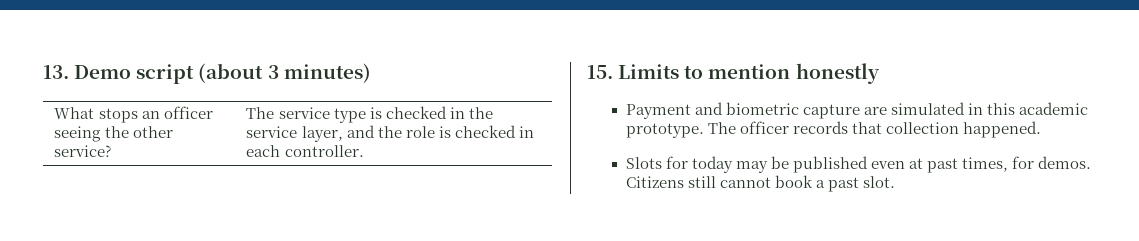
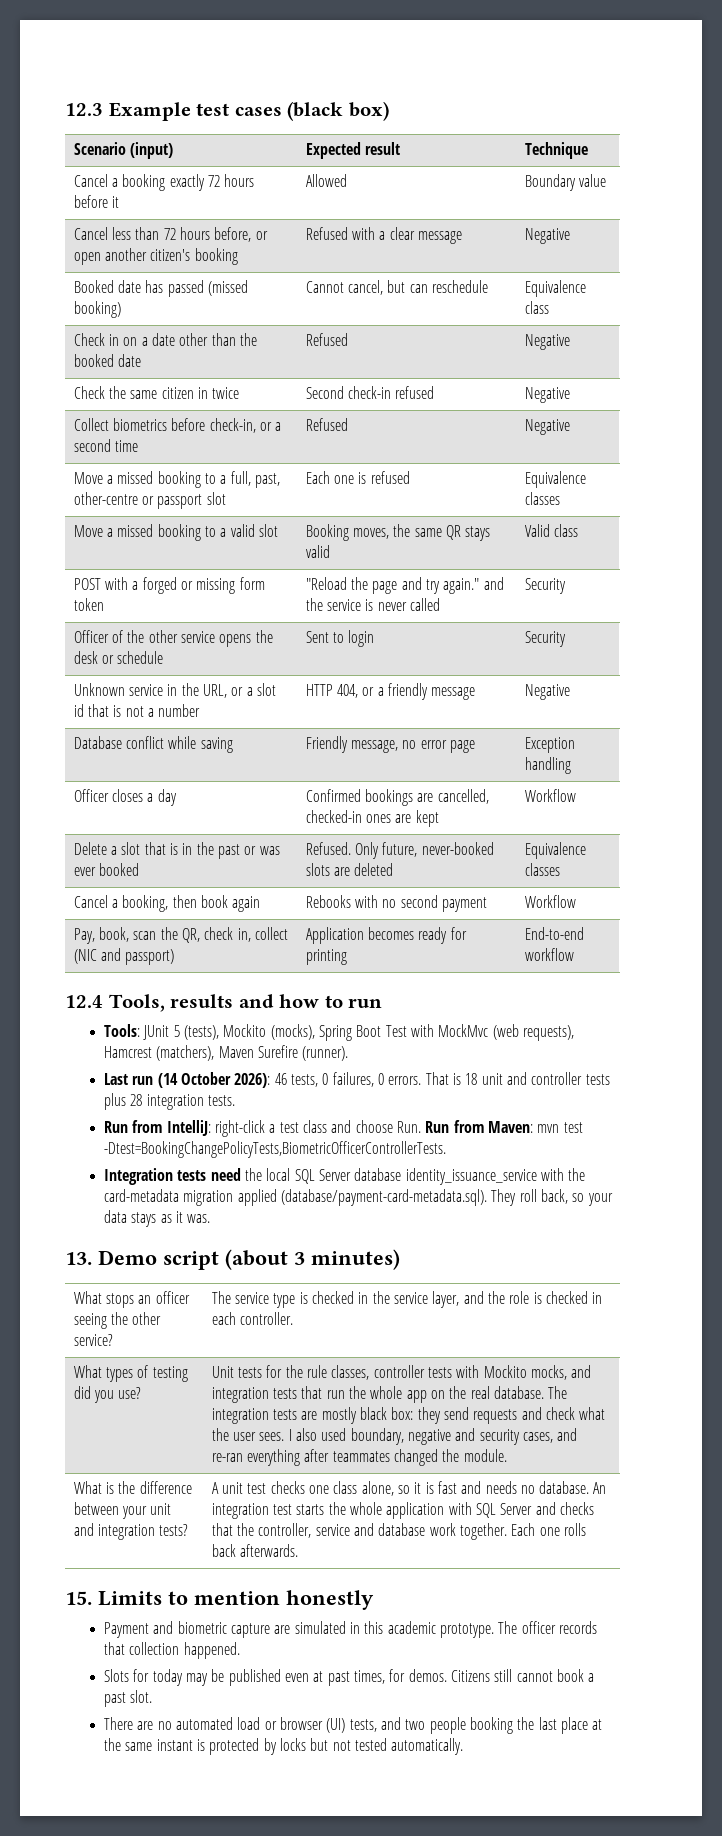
(43, 72) none -> [65,101,389,121] [73,142,173,159] [305,142,400,159] [524,142,588,159] [73,174,255,191] [73,195,119,208] [305,174,347,187] [524,174,606,191] [73,227,268,242] [73,248,238,265] [305,227,462,244] [524,228,570,244] [73,280,248,297] [73,301,121,318] [305,280,488,295] [524,280,586,297] [524,301,549,314] [73,333,257,346] [73,354,141,367] [305,333,348,346] [524,334,570,350] [73,386,240,399] [305,386,435,399] [524,387,570,403] [73,418,282,433] [73,439,138,452] [305,418,348,431] [524,419,570,435] [73,471,280,488] [73,492,226,509] [305,471,410,484] [524,471,586,488] [524,492,560,505] [73,524,278,541] [305,524,491,541] [305,545,330,558] [524,524,578,537] [73,577,265,594] [73,598,104,611] [305,577,504,594] [305,598,440,611] [524,578,566,594] [73,630,273,647] [73,651,164,664] [305,630,375,647] [524,631,566,647] [73,683,276,698] [73,704,201,717] [305,683,476,700] [524,684,570,700] [73,736,233,753] [305,736,475,753] [524,737,575,753] [524,757,571,774] [73,789,177,806] [305,789,489,806] [305,810,439,827] [524,789,576,802] [73,842,280,859] [73,863,139,876] [305,842,494,859] [305,863,394,876] [524,842,586,859] [524,863,560,876] [73,895,261,912] [305,895,487,912] [524,895,576,908] [73,927,288,944] [73,948,175,965] [305,927,467,944] [305,949,347,965] [524,927,584,940] [524,948,574,961] [65,994,383,1012] [104,1024,574,1041] [104,1045,349,1061] [104,1072,610,1088] [104,1093,236,1110] [104,1120,583,1137] [104,1141,447,1158] [104,1168,586,1185] [104,1189,613,1206] [104,1210,211,1227] 12.3 Example test cases (black box) // Scenario (input) | Expected result | Technique // Cancel a booking exactly 72 hours before it | Allowed | Boundary value // Cancel less than 72 hours before, or open another citizen's booking | Refused with a clear message | Negative // Booked date has passed (missed booking) | Cannot cancel, but can reschedule | Equivalence class // Check in on a date other than the booked date | Refused | Negative // Check the same citizen in twice | Second check-in refused | Negative // Collect biometrics before check-in, or a second time | Refused | Negative // Move a missed booking to a full, past, other-centre or passport slot | Each one is refused | Equivalence classes // Move a missed booking to a valid slot | Booking moves, the same QR stays valid | Valid class // POST with a forged or missing form token | "Reload the page and try again." and the service is never called | Security // Officer of the other service opens the desk or schedule | Sent to login | Security // Unknown service in the URL, or a slot id that is not a number | HTTP 404, or a friendly message | Negative // Database conflict while saving | Friendly message, no error page | Exception handling // Officer closes a day | Confirmed bookings are cancelled, checked-in ones are kept | Workflow // Delete a slot that is in the past or was ever booked | Refused. Only future, never-booked slots are deleted | Equivalence classes // Cancel a booking, then book again | Rebooks with no second payment | Workflow // Pay, book, scan the QR, check in, collect (NIC and passport) | Application becomes ready for printing | End-to-end workflow // 12.4 Tools, results and how to run // Tools: JUnit 5 (tests), Mockito (mocks), Spring Boot Test with MockMvc (web requests), Hamcrest (matchers), Maven Surefire (runner). // Last run (14 October 2026): 46 tests, 0 failures, 0 errors. That is 18 unit and controller tests plus 28 integration tests. // Run from IntelliJ: right-click a test class and choose Run. Run from Maven: mvn test -Dtest=BookingChangePolicyTests,BiometricOfficerControllerTests. // Integration tests need the local SQL Server database identity_issuance_service with the card-metadata migration applied (database/payment-card-metadata.sql). They roll back, so your data stays as it was. //
(364, 151) none -> [73,1365,188,1382] [73,1386,142,1403] [211,1365,592,1380] [211,1386,568,1403] [211,1407,606,1424] [211,1428,578,1445] [211,1449,507,1466] [73,1481,192,1494] [73,1502,172,1519] [73,1523,189,1540] [211,1481,607,1496] [211,1502,594,1519] [211,1523,586,1540] [211,1544,298,1557] // What types of testing did you use? | Unit tests for the rule classes, controller tests with Mockito mocks, and integration tests that run the whole app on the real database. The integration tests are mostly black box: they send requests and check what the user sees. I also used boundary, negative and security cases, and re-ran everything after teammates changed the module. // What is the difference between your unit and integration tests? | A unit test checks one class alone, so it is fast and needs no database. An integration test starts the whole application with SQL Server and checks that the controller, service and database work together. Each one rolls back afterwards.
(895, 182) none -> [104,1717,603,1734] [104,1738,464,1755] // There are no automated load or browser (UI) tests, and two people booking the last place at the same instant is protected by locks but not tested automatically.

